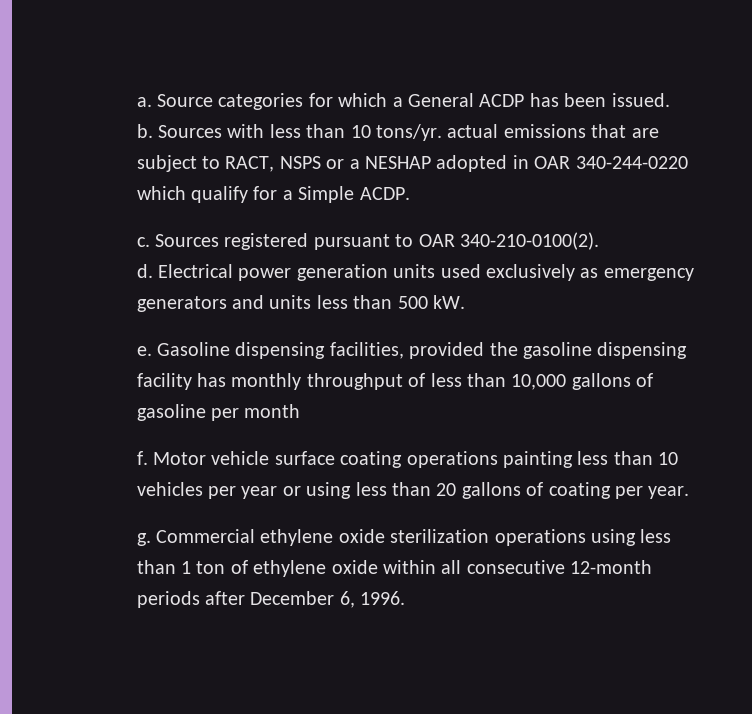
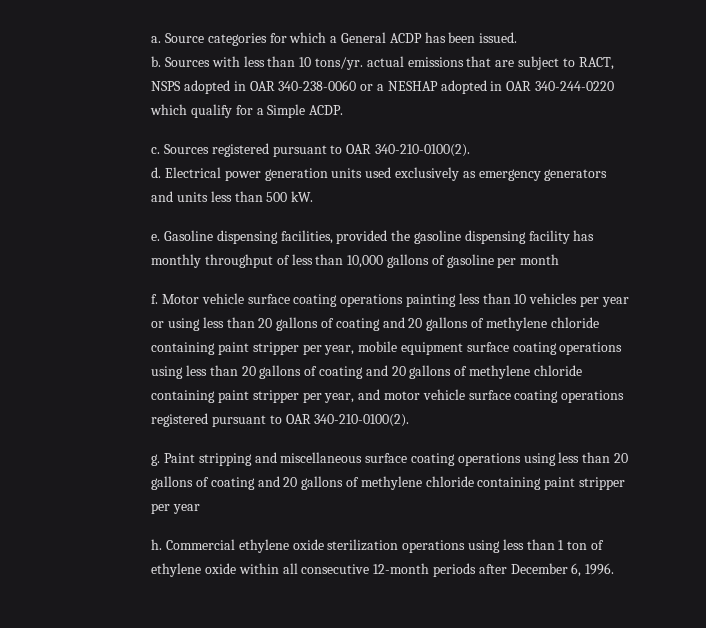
(321, 162) none -> [184,80,357,94] adopted in OAR 340-238-0060
[614,486,690,499] [136,533,151,546] per year. // g. -> [382,317,599,331] [151,341,623,355] [151,365,582,379] [151,389,625,403] [151,413,410,427] [151,452,628,466] [151,476,625,490] [151,503,201,514] [151,539,163,550] and 20 gallons of methylene chloride containing paint stripper per year, mobile equipment surface coating operations using less than 20 gallons of coating and 20 gallons of methylene chloride containing paint stripper per year, and motor vehicle surface coating operations registered pursuant to OAR 340-210-0100(2). // g. Paint stripping and miscellaneous surface coating operations using less than 20 gallons of coating and 20 gallons of methylene chloride containing paint stripper per year // h.

